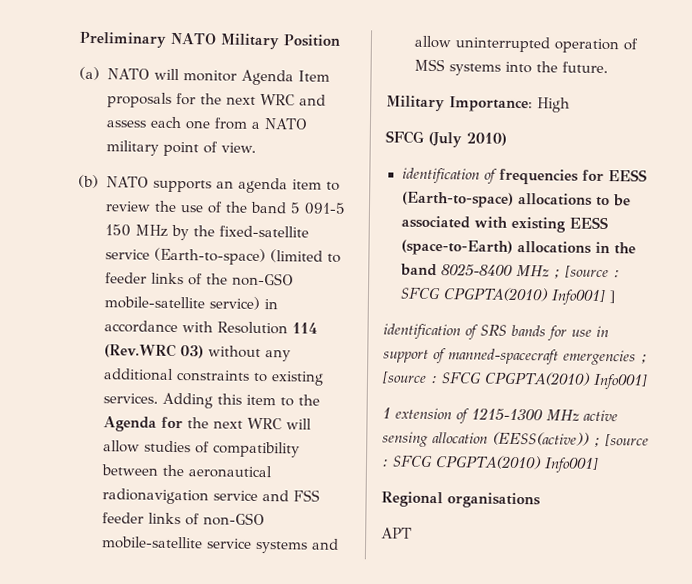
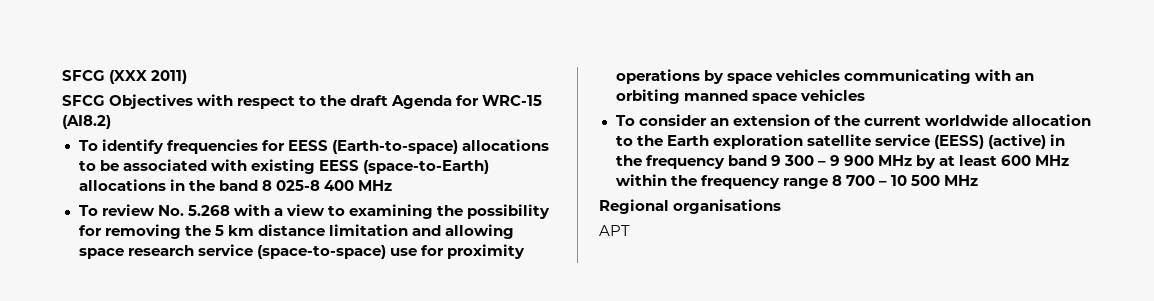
[79,31,341,50] [79,66,331,86] [106,92,326,108] [105,116,309,130] [105,140,257,157] [78,174,341,194] [104,200,346,215] [104,224,309,241] [104,247,341,266] [104,272,294,287] [103,296,278,310] [103,320,318,335] [103,343,292,362] [102,368,324,386] [102,392,320,409] Preliminary NATO Military Position // (a) NATO will monitor Agenda Item proposals for the next WRC and assess each one from a NATO military point of view. // (b) NATO supports an agenda item to review the use of the band 5 091-5 150 MHz by the fixed-satellite service (Earth-to-space) (limited to feeder links of the non-GSO mobile-satellite service) in accordance with Resolution 114 (Rev.WRC 03) without any additional constraints to existing services. Adding this item to the -> [62,70,188,84] [62,94,389,109] SFCG (XXX 2011) // SFCG Objectives with respect to the draft
[186,417,312,430] [102,440,300,458] [100,464,272,479] [101,488,320,505] [101,512,265,527] [100,536,339,554] [413,35,638,54] [413,58,608,76] [386,95,570,113] [385,130,507,148] [401,167,497,184] the next WRC will allow studies of compatibility between the aeronautical radionavigation service and FSS feeder links of non-GSO mobile-satellite service systems and allow uninterrupted operation of MSS systems into the future. // Military Importance: High // SFCG (July 2010) // identification of -> [482,95,543,106] [62,115,111,129] [78,139,164,154] WRC-15 (AI8.2) // To identify
[440,263,620,279] [399,287,617,306] [383,323,609,341] [383,348,648,366] [382,371,648,390] [382,407,618,424] [382,431,649,447] [381,455,599,473] 8025-8400 MHz ; [source : SFCG CPGPTA(2010) Info001] ] // identification of SRS bands for use in support of manned-spacecraft emergencies ; [source : SFCG CPGPTA(2010) Info001] // 1 extension of 1215-1300 MHz active sensing allocation (EESS(active)) ; [source : SFCG CPGPTA(2010) Info001] -> [261,180,392,191] [78,204,550,219] [78,224,514,239] [78,244,525,259] [615,69,1034,84] [615,89,865,104] [615,114,1091,126] [615,134,1065,149] [615,155,1070,169] [615,174,978,189] 8 025-8 400 MHz // To review No. 5.268 with a view to examining the possibility for removing the 5 km distance limitation and allowing space research service (space-to-space) use for proximity operations by space vehicles communicating with an orbiting manned space vehicles // To consider an extension of the current worldwide allocation to the Earth exploration satellite service (EESS) (active) in the frequency band 9 300 – 9 900 MHz by at least 600 MHz within the frequency range 8 700 – 10 500 MHz

